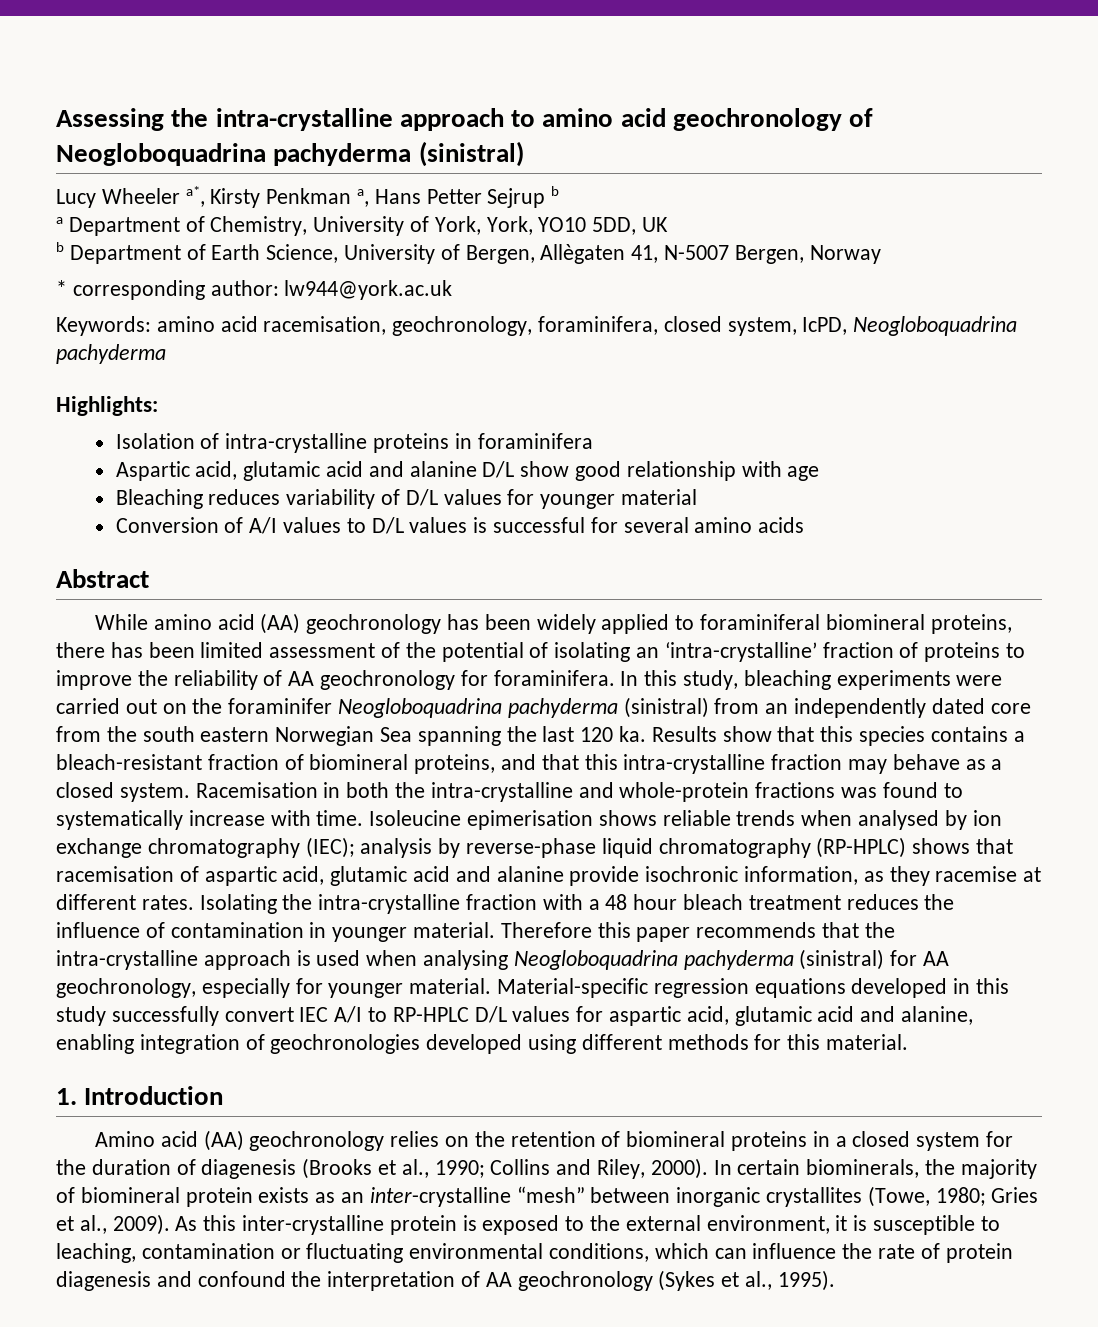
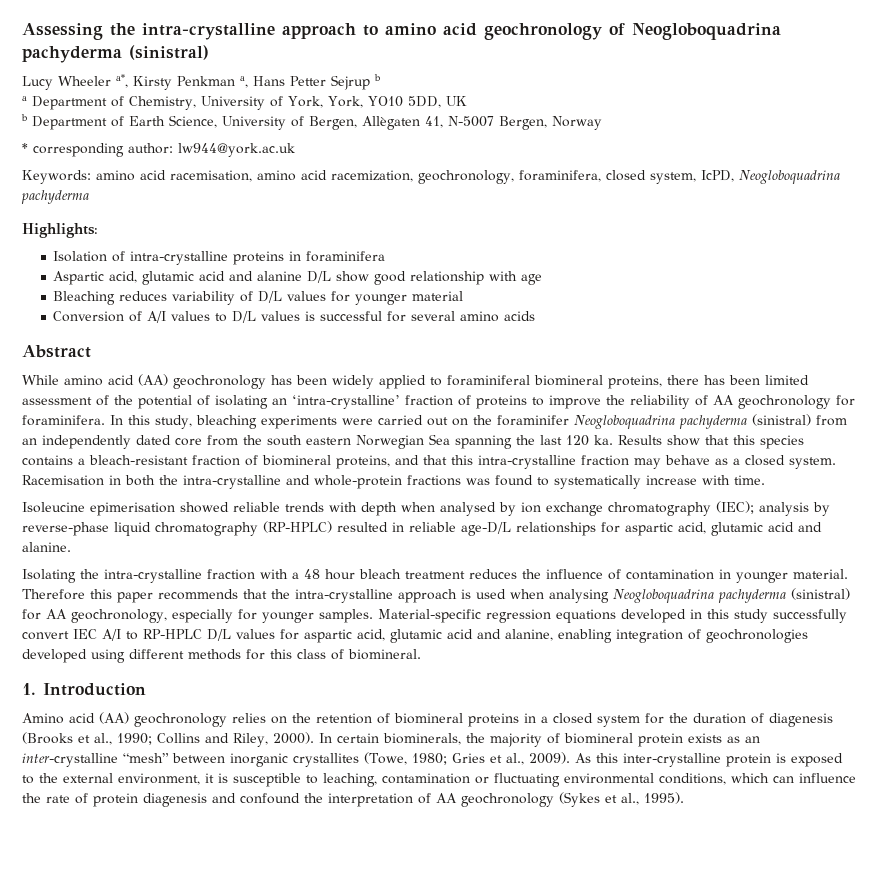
(387, 325) none -> [257,170,413,182] amino acid racemization,
(364, 818) none -> (765, 480) //
[598,810,657,826] shows -> [180,502,229,513] showed
(796, 818) none -> [329,502,397,516] with depth
[912,838,1014,854] [56,866,1042,886] [56,894,194,910] shows that racemisation of aspartic acid, glutamic acid and alanine provide isochronic information, as they racemise at different rates. -> [337,522,822,536] [22,542,71,552] resulted in reliable age-D/L relationships for aspartic acid, glutamic acid and alanine. //
[409,978,492,994] material. -> [318,609,373,623] samples.
[826,1034,909,1050] material. -> [297,649,421,660] class of biomineral.

